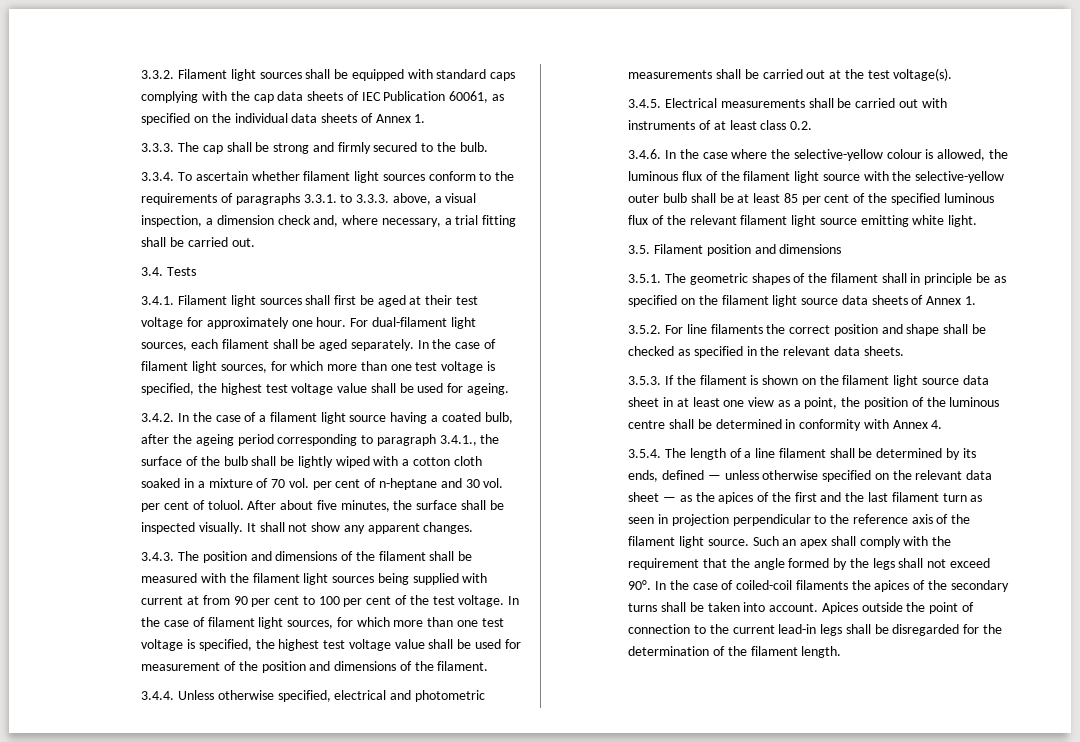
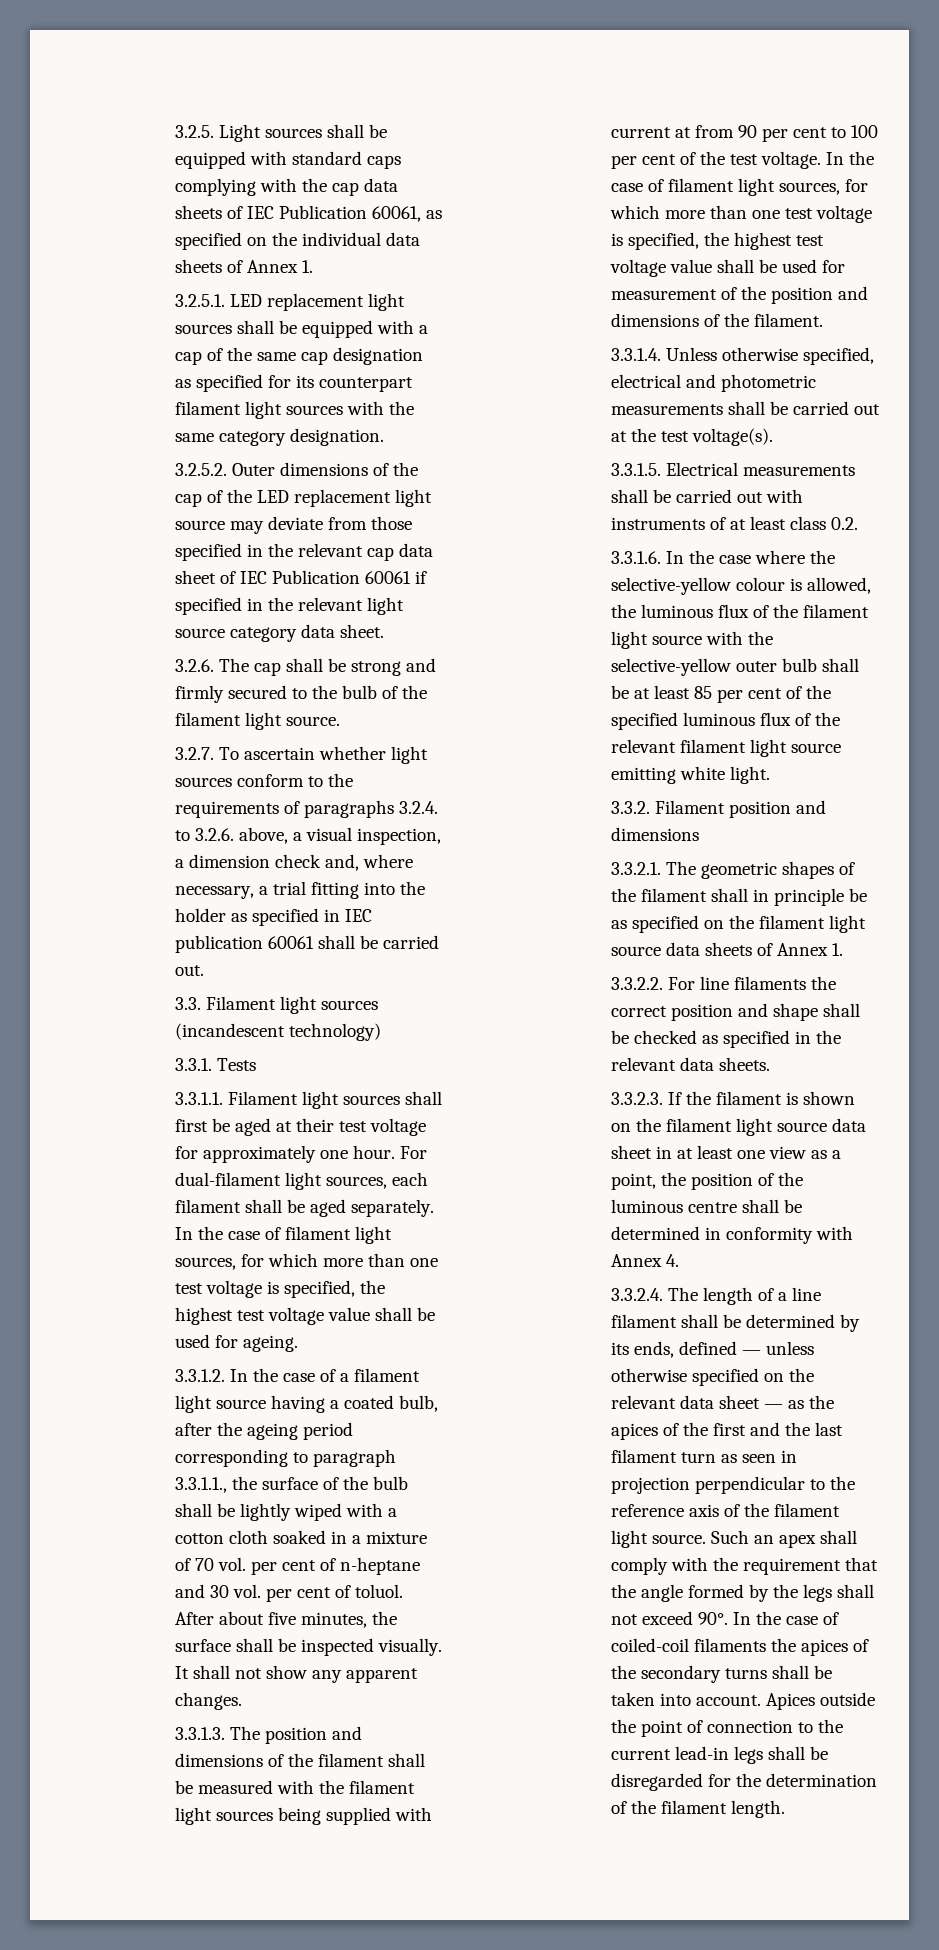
[141,69,256,81] 3.3.2. Filament light -> [174,124,261,142] 3.2.5. Light
[141,143,175,152] 3.3.3. -> [174,293,405,311] [174,320,429,338] [174,347,424,365] [174,374,414,392] [174,401,415,419] [174,428,384,446] [174,462,419,476] [174,489,433,507] [174,516,413,534] [174,543,434,561] [174,570,428,584] [174,597,405,615] [174,624,384,642] [174,659,214,672] 3.2.5.1. LED replacement light sources shall be equipped with a cap of the same cap designation as specified for its counterpart filament light sources with the same category designation. // 3.2.5.2. Outer dimensions of the cap of the LED replacement light source may deviate from those specified in the relevant cap data sheet of IEC Publication 60061 if specified in the relevant light source category data sheet. // 3.2.6.
[459,142,488,152] [141,172,175,181] bulb. // 3.3.4. -> [342,685,428,699] [174,712,340,730] [174,747,214,760] bulb of the filament light source. // 3.2.7.
[303,171,351,181] filament -> (386, 753) none
[303,194,390,203] 3.3.1. to 3.3.3. -> [398,801,438,814] [174,828,234,841] 3.2.4. to 3.2.6.
[141,237,255,247] [141,267,164,276] shall be carried out. // 3.4. -> [364,881,426,895] [174,908,373,926] [174,935,440,953] [174,965,204,976] [174,996,378,1014] [174,1023,381,1041] [174,1058,212,1071] into the holder as specified in IEC publication 60061 shall be carried out. // 3.3. Filament light sources (incandescent technology) // 3.3.1.
[141,296,175,305] 3.4.1. -> [174,1092,223,1105] 3.3.1.1.
[141,413,175,422] 3.4.2. -> [174,1369,225,1382] 3.3.1.2.
[439,435,477,446] 3.4.1., -> [174,1477,227,1493] 3.3.1.1.,
[141,552,175,561] 3.4.3. -> [174,1727,225,1740] 3.3.1.3.
[141,691,175,700] 3.4.4. -> [610,348,661,361] 3.3.1.4.
[628,99,662,108] 3.4.5. -> [610,463,661,476] 3.3.1.5.
[628,149,662,159] 3.4.6. -> [610,551,661,564] 3.3.1.6.
[628,245,651,254] 3.5. -> [610,801,650,814] 3.3.2.
[628,274,662,283] 3.5.1. -> [610,862,661,875] 3.3.2.1.
[628,325,662,334] 3.5.2. -> [610,977,663,990] 3.3.2.2.
[628,376,662,385] 3.5.3. -> [610,1092,663,1105] 3.3.2.3.
[628,449,662,458] 3.5.4. -> [610,1288,663,1301] 3.3.2.4.

